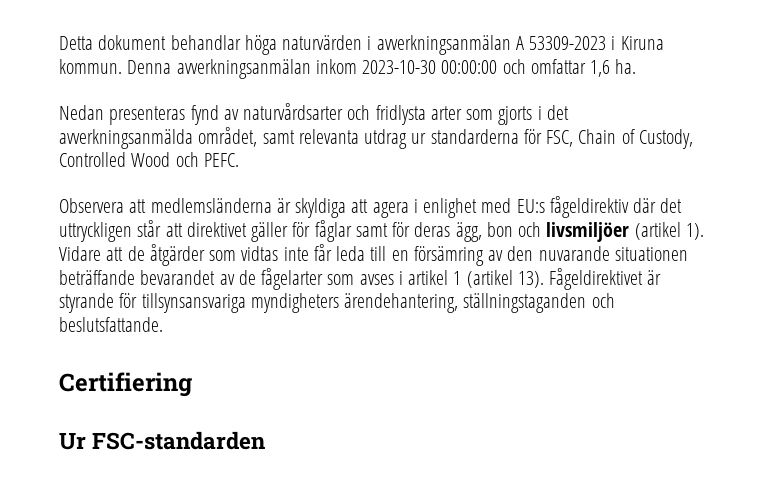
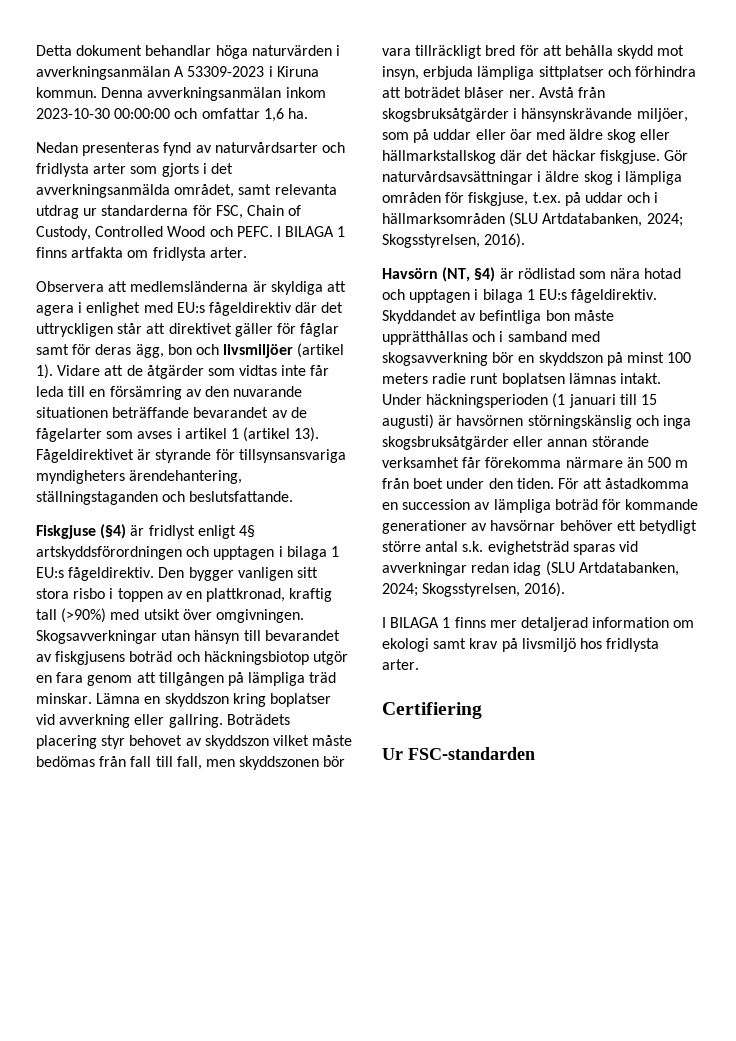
(239, 160) none -> [276,226,346,237] [36,247,247,261] I BILAGA 1 finns artfakta om fridlysta arter.
(163, 324) none -> [36,524,255,539] [36,546,339,560] [36,567,318,581] [36,588,333,602] [36,608,304,623] [36,630,340,644] [36,651,348,665] [36,672,337,686] [36,693,331,707] [36,714,290,728] [36,735,353,749] [36,756,346,770] [382,45,685,59] [382,66,696,80] [382,87,605,98] [382,108,688,122] [382,129,671,143] [382,150,688,164] [382,171,682,185] [382,192,659,206] [382,212,683,227] [382,233,526,248] [382,267,682,282] [382,289,658,303] [382,310,614,324] [382,331,600,345] [382,352,692,366] [382,373,661,387] [382,393,657,408] [382,414,691,429] [382,436,649,450] [382,457,689,468] [382,478,690,489] [382,499,699,513] [382,520,697,534] [382,541,638,555] [382,561,679,576] [382,582,566,597] [382,617,695,631] [382,638,660,652] [382,659,419,670] // Fiskgjuse (§4) är fridlyst enligt 4§ artskyddsförordningen och upptagen i bilaga 1 EU:s fågeldirektiv. Den bygger vanligen sitt stora risbo i toppen av en plattkronad, kraftig tall (>90%) med utsikt över omgivningen. Skogsavverkningar utan hänsyn till bevarandet av fiskgjusens boträd och häckningsbiotop utgör en fara genom att tillgången på lämpliga träd minskar. Lämna en skyddszon kring boplatser vid avverkning eller gallring. Boträdets placering styr behovet av skyddszon vilket måste bedömas från fall till fall, men skyddszonen bör vara tillräckligt bred för att behålla skydd mot insyn, erbjuda lämpliga sittplatser och förhindra att boträdet blåser ner. Avstå från skogsbruksåtgärder i hänsynskrävande miljöer, som på uddar eller öar med äldre skog eller hällmarkstallskog där det häckar fiskgjuse. Gör naturvårdsavsättningar i äldre skog i lämpliga områden för fiskgjuse, t.ex. på uddar och i hällmarksområden (SLU Artdatabanken, 2024; Skogsstyrelsen, 2016). // Havsörn (NT, §4) är rödlistad som nära hotad och upptagen i bilaga 1 EU:s fågeldirektiv. Skyddandet av befintliga bon måste upprätthållas och i samband med skogsavverkning bör en skyddszon på minst 100 meters radie runt boplatsen lämnas intakt. Under häckningsperioden (1 januari till 15 augusti) är havsörnen störningskänslig och inga skogsbruksåtgärder eller annan störande verksamhet får förekomma närmare än 500 m från boet under den tiden. För att åstadkomma en succession av lämpliga boträd för kommande generationer av havsörnar behöver ett betydligt större antal s.k. evighetsträd sparas vid avverkningar redan idag (SLU Artdatabanken, 2024; Skogsstyrelsen, 2016). // I BILAGA 1 finns mer detaljerad information om ekologi samt krav på livsmiljö hos fridlysta arter.

